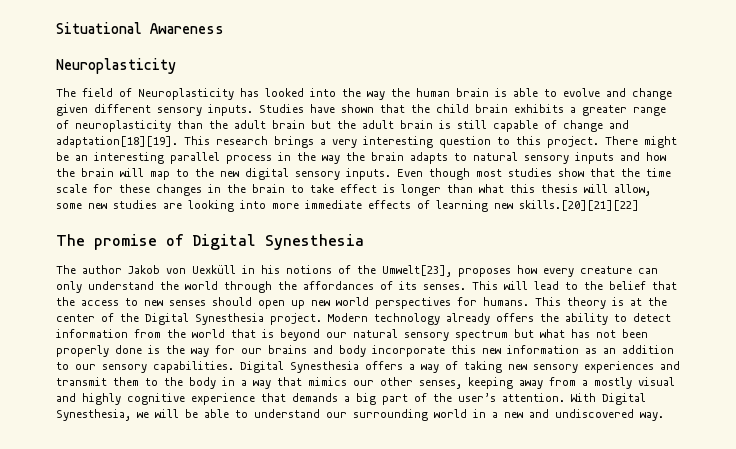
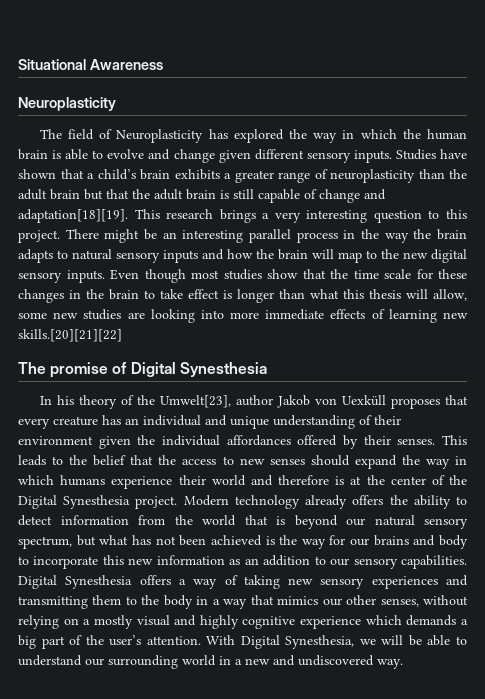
[265,88,385,100] looked into the way -> [233,129,397,143] explored the way in which
[411,104,469,113] the child -> [87,169,136,180] a child’s
(331, 124) none -> [106,189,129,199] that
[56,265,658,277] [56,281,559,293] The author Jakob von Uexküll in his notions of the Umwelt[23], proposes how every creature can only understand the world through the affordances of its senses. This will lead -> [39,395,468,409] [18,415,401,429] [18,435,468,449] [18,455,46,466] In his theory of the Umwelt[23], author Jakob von Uexküll proposes that every creature has an individual and unique understanding of their environment given the individual affordances offered by their senses. This leads
[258,297,606,309] open up new world perspectives for humans. This theory -> [354,455,467,469] [18,475,329,489] expand the way in which humans experience their world and therefore
[455,330,508,341] spectrum -> [18,536,72,549] spectrum,
[56,345,142,357] properly done -> [210,535,262,546] achieved
(366, 351) none -> [18,556,29,565] to
[56,377,107,386] transmit -> [18,596,88,609] transmitting
[468,377,576,389] keeping away from -> [422,595,468,606] [18,615,79,629] without relying on
[261,393,286,402] that -> [365,615,402,625] which

